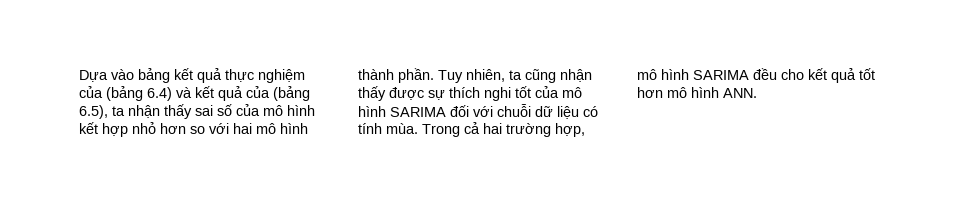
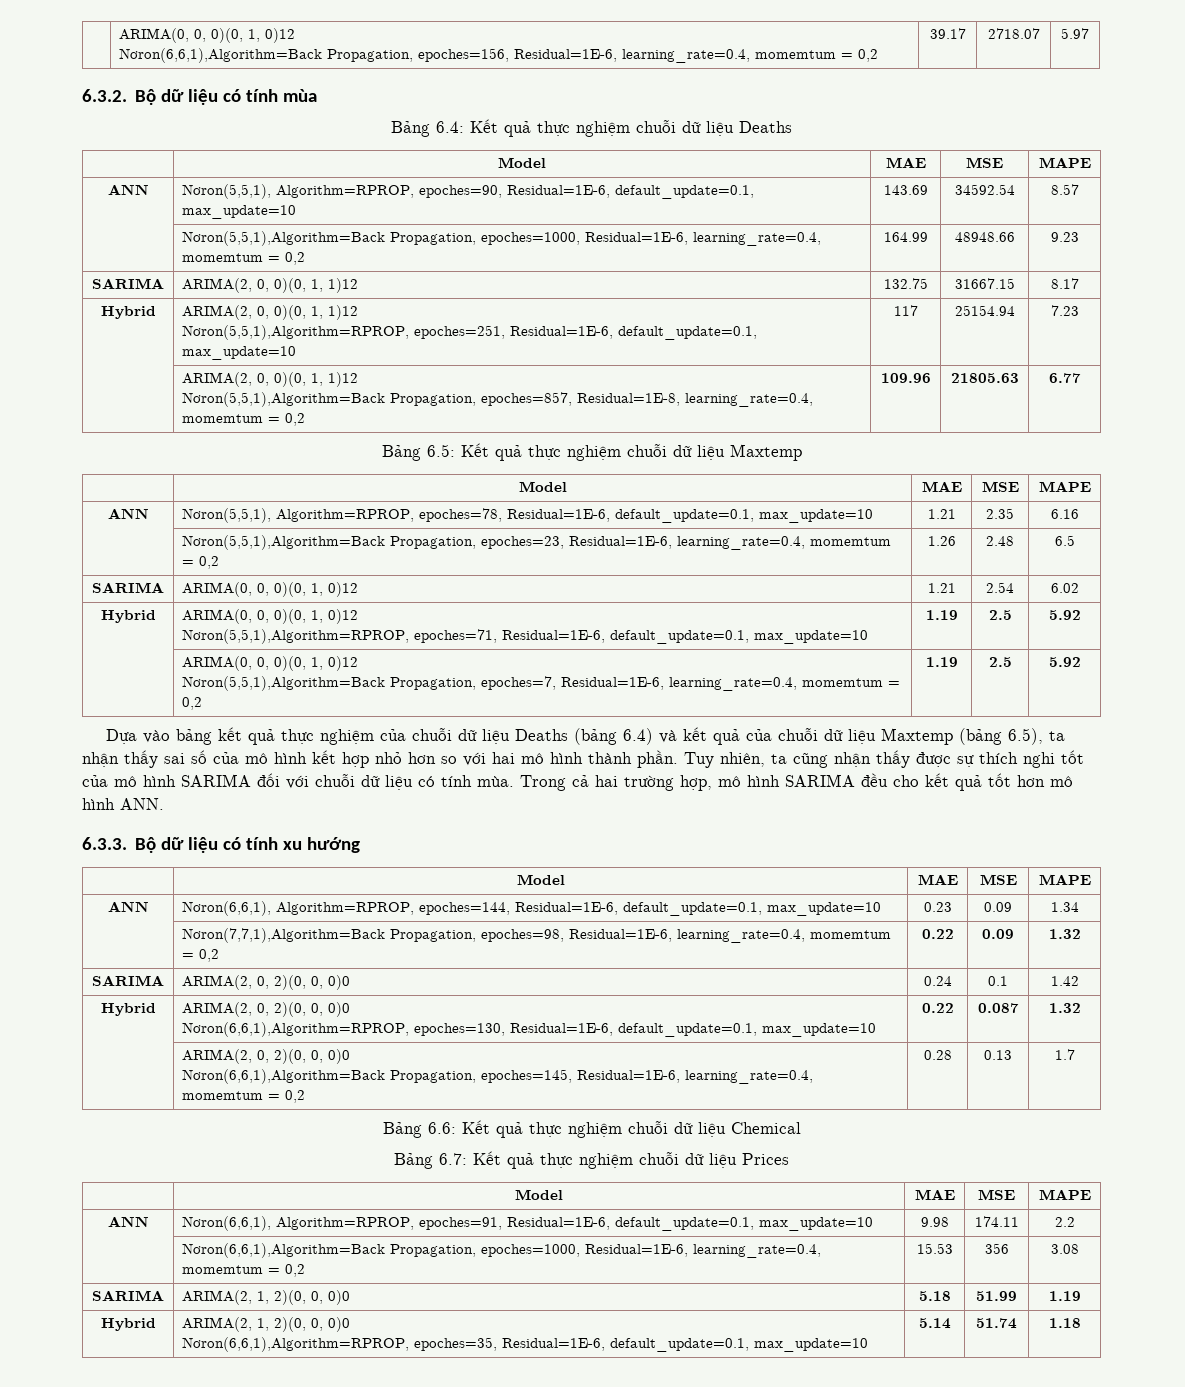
(79, 76) none -> [119,28,296,43] [119,48,879,63] [929,28,966,39] [987,28,1040,39] [1061,28,1089,39] [82,89,318,105] [391,119,792,137] [498,157,546,168] [885,157,926,168] [966,157,1003,168] [1038,157,1091,168] [107,184,149,195] [182,184,755,199] [182,205,297,219] [883,185,928,195] [954,184,1015,195] [1050,184,1079,195] [182,231,822,246] [182,252,306,265] [883,232,928,242] [954,232,1015,242] [1050,232,1079,242] [92,278,164,289] [182,278,359,293] [883,278,928,289] [954,278,1015,289] [1050,278,1079,289] [100,306,156,319] [182,305,359,320] [182,325,758,340] [182,346,297,360] [893,305,918,316] [954,305,1015,316] [1050,305,1079,316] [182,372,359,387] [182,392,814,407] [182,413,306,426] [880,373,931,383] [950,373,1019,383] [1048,373,1081,383] [381,443,802,461] [518,481,567,492] [921,481,962,492] [981,481,1019,492] [1038,481,1091,492] [107,508,149,519] [182,508,874,523] [927,509,956,519] [986,508,1014,519] [1050,509,1079,519] [182,535,892,550] [182,556,220,569] [927,536,956,546] [986,536,1014,546] [1054,535,1075,546] [92,582,164,593] [182,582,359,597] [927,583,956,593] [986,582,1014,593] [1050,583,1079,593] [100,610,156,623] [182,609,359,624] [182,629,869,644] [925,610,958,620] [988,610,1012,620] [1048,610,1081,620] [182,656,359,671] [182,676,901,691] [182,697,203,710] [925,657,958,667] [988,657,1012,667] [1048,657,1081,667] | ARIMA(0, 0, 0)(0, 1, 0)12 // Nơron(6,6,1),Algorithm=Back Propagation, epoches=156, Residual=1E-6, learning_rate=0.4, momemtum = 0,2 | 39.17 | 2718.07 | 5.97 // 6.3.2. Bộ dữ liệu có tính mùa // Bảng 6.4: Kết quả thực nghiệm chuỗi dữ liệu Deaths // | Model | MAE | MSE | MAPE // ANN | Nơron(5,5,1), Algorithm=RPROP, epoches=90, Residual=1E-6, default_update=0.1, max_update=10 | 143.69 | 34592.54 | 8.57 // | Nơron(5,5,1),Algorithm=Back Propagation, epoches=1000, Residual=1E-6, learning_rate=0.4, momemtum = 0,2 | 164.99 | 48948.66 | 9.23 // SARIMA | ARIMA(2, 0, 0)(0, 1, 1)12 | 132.75 | 31667.15 | 8.17 // Hybrid | ARIMA(2, 0, 0)(0, 1, 1)12 // Nơron(5,5,1),Algorithm=RPROP, epoches=251, Residual=1E-6, default_update=0.1, max_update=10 | 117 | 25154.94 | 7.23 // | ARIMA(2, 0, 0)(0, 1, 1)12 // Nơron(5,5,1),Algorithm=Back Propagation, epoches=857, Residual=1E-8, learning_rate=0.4, momemtum = 0,2 | 109.96 | 21805.63 | 6.77 // Bảng 6.5: Kết quả thực nghiệm chuỗi dữ liệu Maxtemp // | Model | MAE | MSE | MAPE // ANN | Nơron(5,5,1), Algorithm=RPROP, epoches=78, Residual=1E-6, default_update=0.1, max_update=10 | 1.21 | 2.35 | 6.16 // | Nơron(5,5,1),Algorithm=Back Propagation, epoches=23, Residual=1E-6, learning_rate=0.4, momemtum = 0,2 | 1.26 | 2.48 | 6.5 // SARIMA | ARIMA(0, 0, 0)(0, 1, 0)12 | 1.21 | 2.54 | 6.02 // Hybrid | ARIMA(0, 0, 0)(0, 1, 0)12 // Nơron(5,5,1),Algorithm=RPROP, epoches=71, Residual=1E-6, default_update=0.1, max_update=10 | 1.19 | 2.5 | 5.92 // | ARIMA(0, 0, 0)(0, 1, 0)12 // Nơron(5,5,1),Algorithm=Back Propagation, epoches=7, Residual=1E-6, learning_rate=0.4, momemtum = 0,2 | 1.19 | 2.5 | 5.92 //
(103, 92) none -> [412,728,569,744] chuỗi dữ liệu Deaths
(270, 92) none -> [778,728,954,745] chuỗi dữ liệu Maxtemp
(757, 93) none -> [82,837,361,853] [516,874,565,885] [917,874,958,885] [979,874,1017,885] [1038,874,1091,885] [107,901,149,912] [182,901,882,916] [923,902,952,912] [984,902,1012,912] [1050,902,1079,912] [182,928,892,943] [182,949,220,962] [921,929,954,939] [982,929,1014,939] [1048,929,1081,939] [92,975,164,986] [182,975,351,990] [923,976,952,986] [988,976,1008,986] [1050,976,1079,986] [100,1003,156,1016] [182,1002,351,1017] [182,1022,877,1037] [921,1003,954,1013] [977,1003,1019,1013] [1048,1003,1081,1013] [182,1049,351,1064] [182,1069,814,1084] [182,1090,306,1103] [923,1050,952,1060] [984,1050,1012,1060] [1054,1049,1075,1060] [382,1120,801,1138] [394,1151,789,1169] [515,1189,563,1200] [914,1189,955,1200] [978,1189,1015,1200] [1038,1189,1091,1200] [107,1216,149,1227] [182,1216,874,1231] [920,1217,949,1227] [974,1216,1019,1227] [1054,1217,1075,1227] [182,1243,822,1258] [182,1264,306,1277] [916,1243,953,1254] [984,1243,1009,1254] [1050,1244,1079,1254] [92,1290,164,1301] [182,1290,351,1305] [918,1291,951,1301] [976,1291,1017,1301] [1048,1291,1081,1301] [100,1318,156,1331] [182,1317,351,1332] [182,1337,869,1352] [918,1318,951,1329] [976,1318,1017,1329] [1048,1318,1081,1328] // 6.3.3. Bộ dữ liệu có tính xu hướng // | Model | MAE | MSE | MAPE // ANN | Nơron(6,6,1), Algorithm=RPROP, epoches=144, Residual=1E-6, default_update=0.1, max_update=10 | 0.23 | 0.09 | 1.34 // | Nơron(7,7,1),Algorithm=Back Propagation, epoches=98, Residual=1E-6, learning_rate=0.4, momemtum = 0,2 | 0.22 | 0.09 | 1.32 // SARIMA | ARIMA(2, 0, 2)(0, 0, 0)0 | 0.24 | 0.1 | 1.42 // Hybrid | ARIMA(2, 0, 2)(0, 0, 0)0 // Nơron(6,6,1),Algorithm=RPROP, epoches=130, Residual=1E-6, default_update=0.1, max_update=10 | 0.22 | 0.087 | 1.32 // | ARIMA(2, 0, 2)(0, 0, 0)0 // Nơron(6,6,1),Algorithm=Back Propagation, epoches=145, Residual=1E-6, learning_rate=0.4, momemtum = 0,2 | 0.28 | 0.13 | 1.7 // Bảng 6.6: Kết quả thực nghiệm chuỗi dữ liệu Chemical // Bảng 6.7: Kết quả thực nghiệm chuỗi dữ liệu Prices // | Model | MAE | MSE | MAPE // ANN | Nơron(6,6,1), Algorithm=RPROP, epoches=91, Residual=1E-6, default_update=0.1, max_update=10 | 9.98 | 174.11 | 2.2 // | Nơron(6,6,1),Algorithm=Back Propagation, epoches=1000, Residual=1E-6, learning_rate=0.4, momemtum = 0,2 | 15.53 | 356 | 3.08 // SARIMA | ARIMA(2, 1, 2)(0, 0, 0)0 | 5.18 | 51.99 | 1.19 // Hybrid | ARIMA(2, 1, 2)(0, 0, 0)0 // Nơron(6,6,1),Algorithm=RPROP, epoches=35, Residual=1E-6, default_update=0.1, max_update=10 | 5.14 | 51.74 | 1.18

